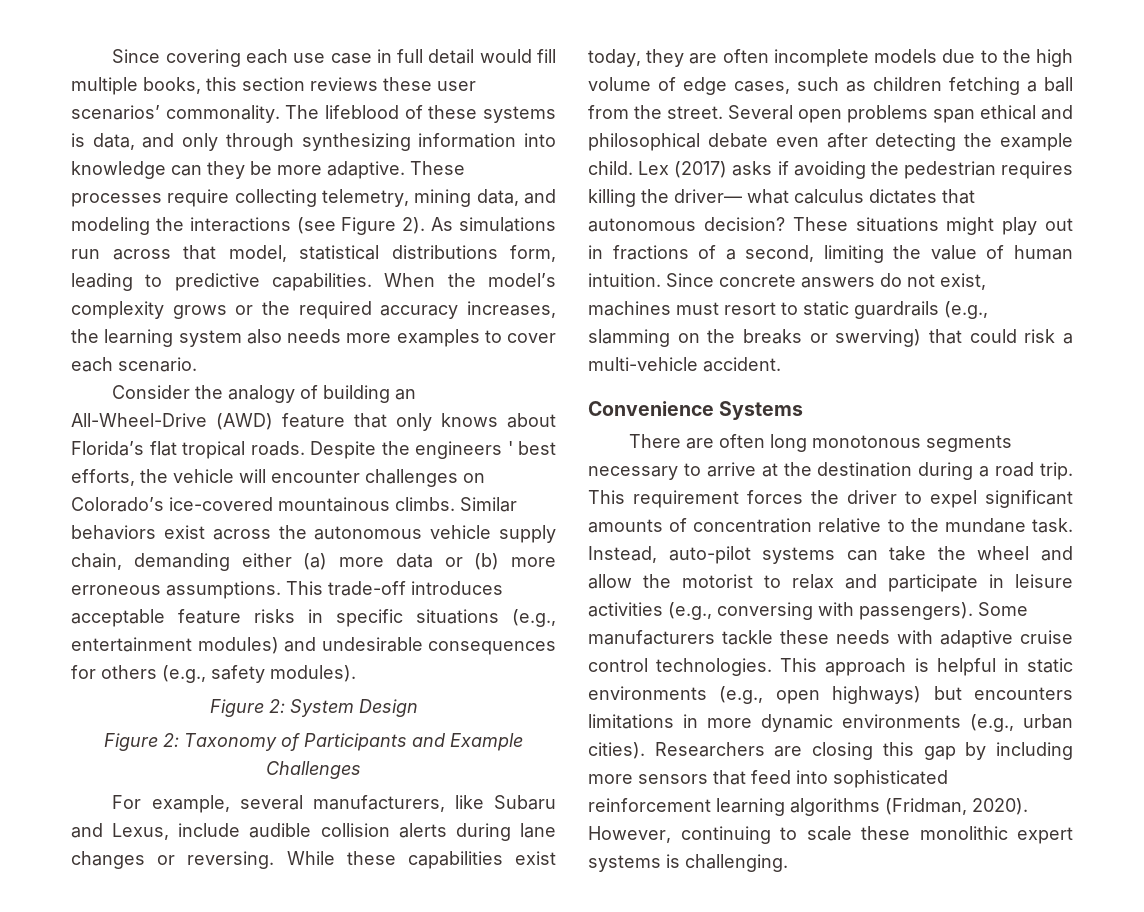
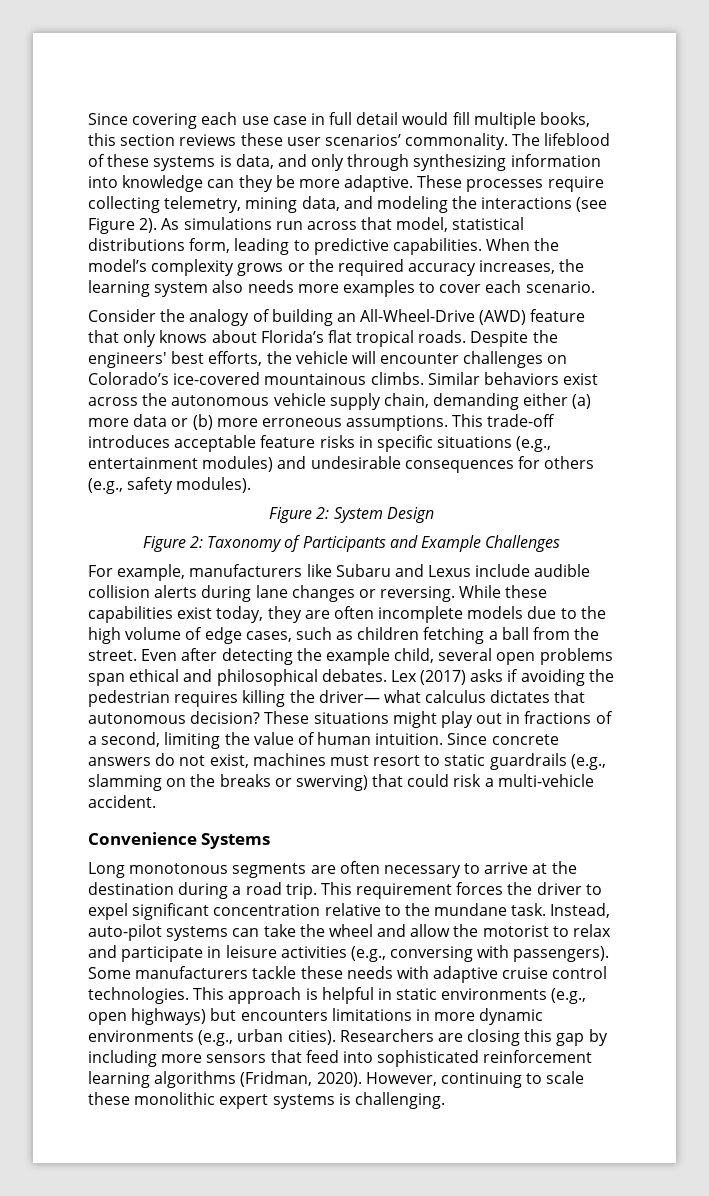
[415,441,513,459] engineers ' -> [88,352,167,368] engineers'
[239,795,445,812] several manufacturers, -> [189,564,303,577] manufacturers
[112,823,170,840] Lexus, -> [428,565,472,577] Lexus
[728,105,793,120] Several -> [141,648,493,665] Even after detecting the example child, several
[707,133,1073,151] [588,161,633,175] debate even after detecting the example child. -> [321,669,387,682] debates.
[629,434,1013,452] There are often long monotonous segments -> [88,861,380,878] Long monotonous segments are often
[588,518,688,533] amounts of -> (210, 911) none

